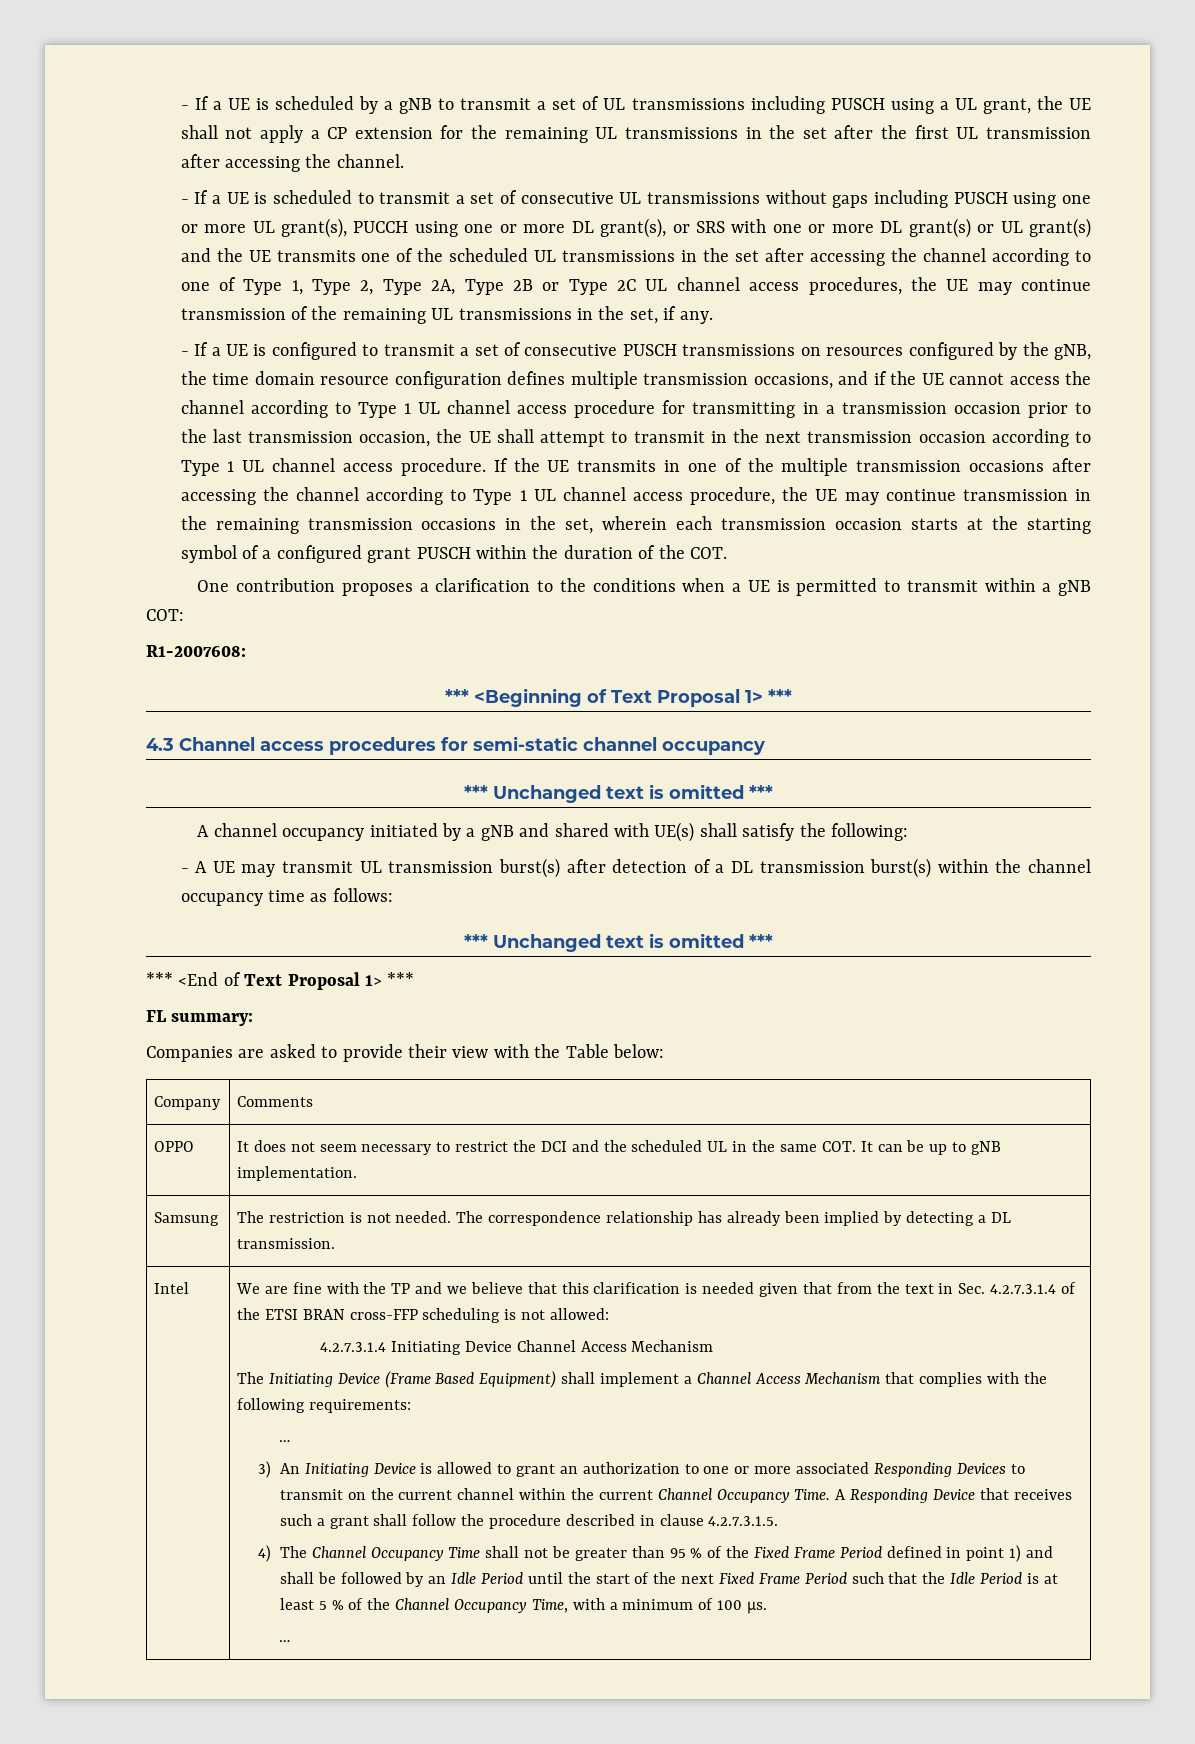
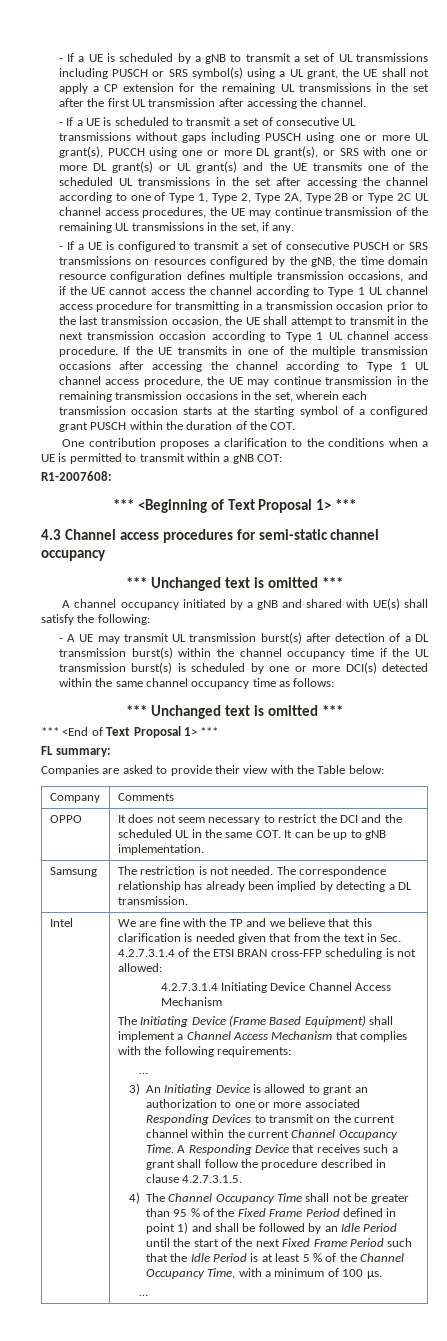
(885, 104) none -> [152,67,243,79] or SRS symbol(s)
(677, 350) none -> [393,242,429,250] or SRS
(306, 896) none -> [379,648,429,657] [58,662,428,674] [58,678,276,689] if the UL transmission burst(s) is scheduled by one or more DCI(s) detected within the same channel occupancy time

